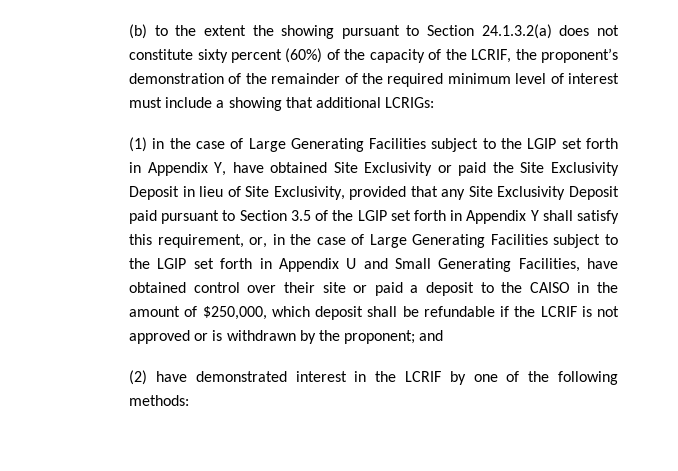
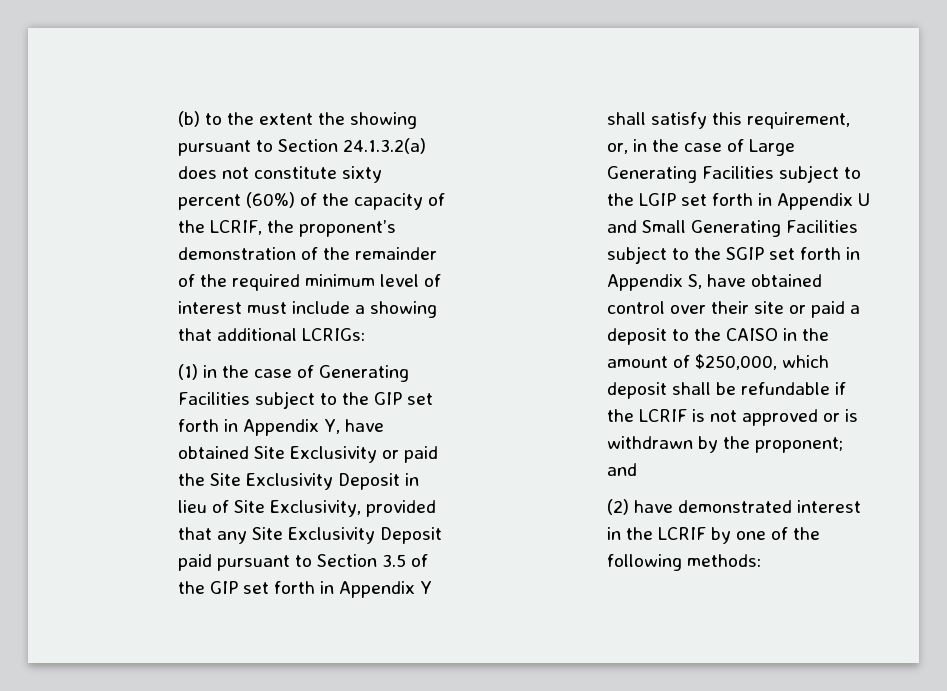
[248,138,557,152] Large Generating Facilities subject to the LGIP -> [319,365,410,382] [177,391,403,409] Generating Facilities subject to the GIP
[357,210,387,221] LGIP -> [209,581,238,594] GIP
[518,258,580,272] Facilities, -> [785,220,858,233] [606,246,861,264] [606,274,702,291] Facilities subject to the SGIP set forth in Appendix S,

